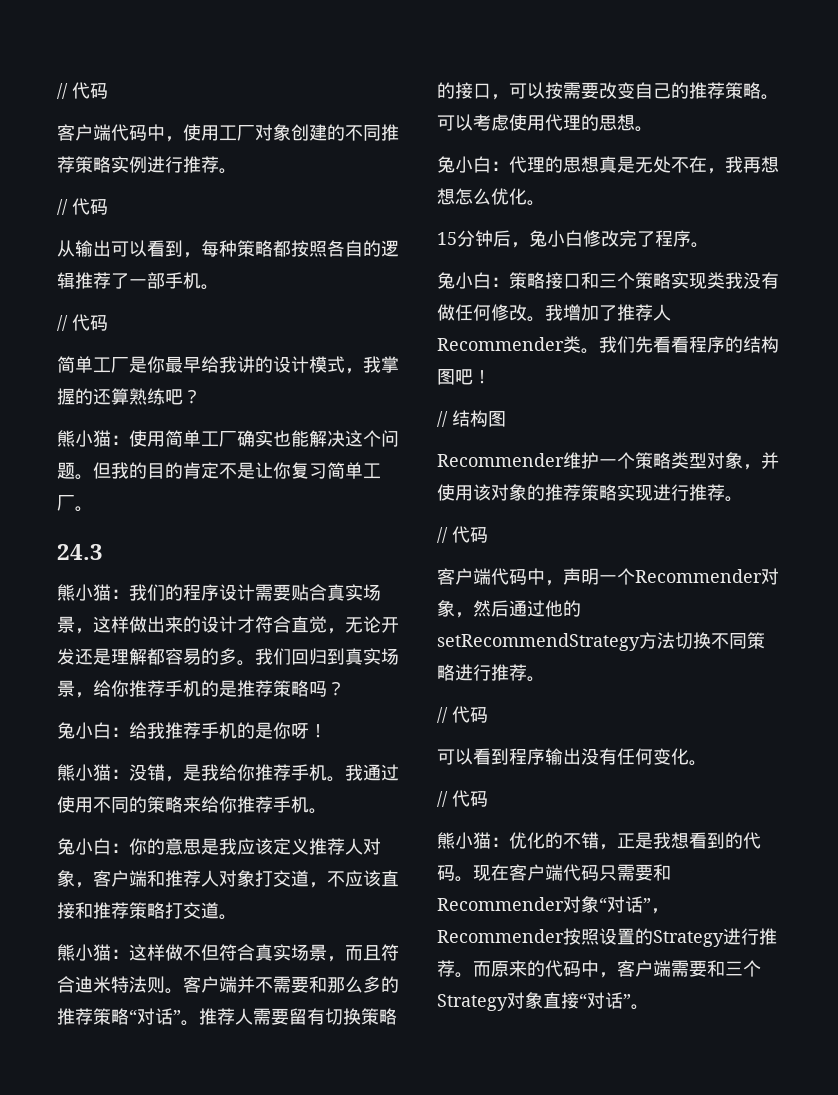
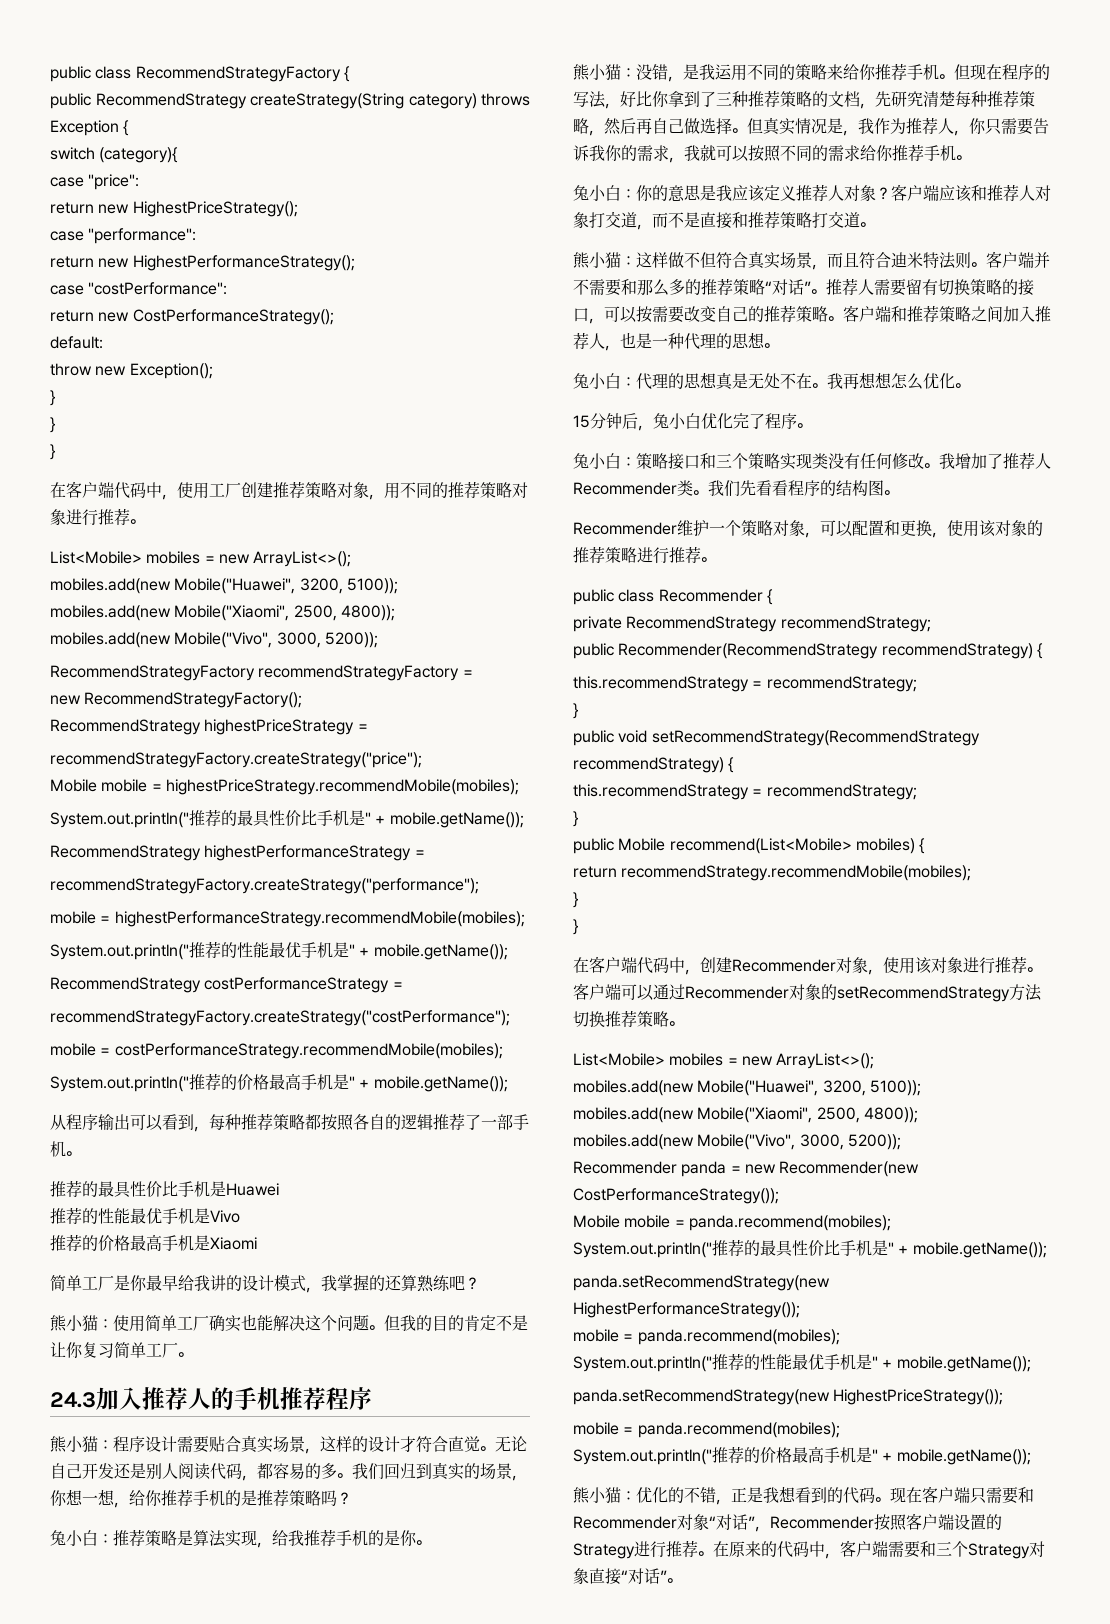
[57,82,108,99] // 代码 // -> [50,66,350,82] [50,93,530,109] [50,120,130,136] [50,147,179,163] [50,174,140,190] [50,201,298,217] [50,228,197,244] [50,255,355,271] [50,282,228,295] [50,309,334,325] [50,336,103,349] [50,363,213,379] [50,390,55,406] [50,417,55,433] [50,444,55,460] [50,482,66,498] public class RecommendStrategyFactory { // public RecommendStrategy createStrategy(String category) throws Exception { // switch (category){ // case "price": // return new HighestPriceStrategy(); // case "performance": // return new HighestPerformanceStrategy(); // case "costPerformance": // return new CostPerformanceStrategy(); // default: // throw new Exception(); // } // } // } // 在
[255,124,399,141] [57,156,237,174] [57,198,108,215] 对象创建的不同推荐策略实例进行推荐。 // // 代码 -> [241,481,528,500] [50,508,145,526] [50,551,352,567] [50,578,398,594] [50,605,395,621] [50,632,378,648] [50,665,473,681] [50,692,303,708] [50,719,368,735] [50,752,422,768] [50,779,519,795] [50,809,524,828] [50,845,425,861] [50,878,479,894] [50,911,525,927] [50,941,508,960] [50,977,403,993] [50,1010,510,1026] [50,1043,503,1059] [50,1073,508,1092] 创建推荐策略对象，用不同的推荐策略对象进行推荐。 // List<Mobile> mobiles = new ArrayList<>(); // mobiles.add(new Mobile("Huawei", 3200, 5100)); // mobiles.add(new Mobile("Xiaomi", 2500, 4800)); // mobiles.add(new Mobile("Vivo", 3000, 5200)); // RecommendStrategyFactory recommendStrategyFactory = // new RecommendStrategyFactory(); // RecommendStrategy highestPriceStrategy = // recommendStrategyFactory.createStrategy("price"); // Mobile mobile = highestPriceStrategy.recommendMobile(mobiles); // System.out.println("推荐的最具性价比手机是" + mobile.getName()); // RecommendStrategy highestPerformanceStrategy = // recommendStrategyFactory.createStrategy("performance"); // mobile = highestPerformanceStrategy.recommendMobile(mobiles); // System.out.println("推荐的性能最优手机是" + mobile.getName()); // RecommendStrategy costPerformanceStrategy = // recommendStrategyFactory.createStrategy("costPerformance"); // mobile = costPerformanceStrategy.recommendMobile(mobiles); // System.out.println("推荐的价格最高手机是" + mobile.getName());
(75, 248) none -> [66,1114,98,1130] 程序
(237, 248) none -> [241,1113,273,1131] 推荐
[57,314,108,331] // 代码 -> [50,1180,279,1198] [50,1207,240,1225] [50,1234,257,1252] 推荐的最具性价比手机是Huawei // 推荐的性能最优手机是Vivo // 推荐的价格最高手机是Xiaomi
[57,584,183,601] // 熊小猫：我们的 -> [96,1387,372,1410] [50,1436,113,1453] 加入推荐人的手机推荐程序 // 熊小猫：
[129,616,183,633] 做出来 -> (352, 1444) none
[327,616,399,634] [57,648,147,665] ，无论开发还是理解 -> [480,1436,527,1452] [50,1463,257,1481] 。无论自己开发还是别人阅读代码，
[381,648,399,665] [57,680,75,697] 场景 -> [464,1463,527,1481] [50,1489,115,1506] 的场景，你想一想
(129, 732) none -> [113,1529,272,1548] 推荐策略是算法实现，
[291,723,327,739] 呀！ -> [416,1540,431,1545] 。
[219,764,399,782] [57,796,201,813] 给你推荐手机。我通过使用不同的策略来 -> [715,63,1050,81] [573,90,1035,109] [573,117,1049,136] [573,145,860,163] 运用不同的策略来给你推荐手机。但现在程序的写法，好比你拿到了三种推荐策略的文档，先研究清楚每种推荐策略，然后再自己做选择。但真实情况是，我作为推荐人，你只需要告诉我你的需求，我就可以按照不同的需求
[75,870,147,888] ，客户端 -> [876,184,972,202] ？客户端应该
[327,870,381,887] 不应该 -> [652,212,700,228] 而不是
[437,114,545,131] 可以考虑使用 -> [843,305,1051,323] [573,332,684,351] 客户端和推荐策略之间加入推荐人，也是一种
[707,168,725,174] ， -> [812,383,827,388] 。
[583,230,619,247] 修改 -> [701,413,733,429] 优化
[725,272,779,289] [437,304,455,321] 我没有做 -> [828,453,860,469] 没有
[455,369,491,385] [437,410,506,427] 吧！ // // 结构图 -> [884,490,899,495] 。
[671,452,779,470] 类型对象，并 -> [773,520,947,538] 对象，可以配置和更换，
[617,484,743,502] [437,526,488,543] [437,568,635,586] 实现进行推荐。 // // 代码 // 客户端代码中，声明一个 -> [637,546,716,564] [573,589,773,605] [573,616,931,632] [573,643,1043,659] [573,676,917,692] [573,703,578,719] [573,730,980,746] [573,757,735,773] [573,784,917,800] [573,811,578,827] [573,838,926,854] [573,865,972,881] [573,892,578,908] [573,919,578,935] [573,956,732,975] 进行推荐。 // public class Recommender { // private RecommendStrategy recommendStrategy; // public Recommender(RecommendStrategy recommendStrategy) { // this.recommendStrategy = recommendStrategy; // } // public void setRecommendStrategy(RecommendStrategy recommendStrategy) { // this.recommendStrategy = recommendStrategy; // } // public Mobile recommend(List<Mobile> mobiles) { // return recommendStrategy.recommendMobile(mobiles); // } // } // 在客户端代码中，创建
[473,600,581,617] [437,632,765,651] [437,664,545,682] [437,706,488,723] [437,748,707,766] [437,790,488,807] 然后通过他的setRecommendStrategy方法切换不同策略进行推荐。 // // 代码 // 可以看到程序输出没有任何变化。 // // 代码 -> [883,956,1042,974] [573,983,1042,1002] [573,1010,684,1028] [573,1053,875,1069] [573,1080,921,1096] [573,1107,918,1123] [573,1134,901,1150] [573,1161,920,1177] [573,1188,779,1204] [573,1215,891,1231] [573,1239,1047,1258] [573,1275,830,1291] [573,1302,800,1318] [573,1329,840,1345] [573,1353,1031,1372] [573,1389,1004,1405] [573,1422,840,1438] [573,1446,1031,1465] 使用该对象进行推荐。客户端可以通过Recommender对象的setRecommendStrategy方法切换推荐策略。 // List<Mobile> mobiles = new ArrayList<>(); // mobiles.add(new Mobile("Huawei", 3200, 5100)); // mobiles.add(new Mobile("Xiaomi", 2500, 4800)); // mobiles.add(new Mobile("Vivo", 3000, 5200)); // Recommender panda = new Recommender(new CostPerformanceStrategy()); // Mobile mobile = panda.recommend(mobiles); // System.out.println("推荐的最具性价比手机是" + mobile.getName()); // panda.setRecommendStrategy(new HighestPerformanceStrategy()); // mobile = panda.recommend(mobiles); // System.out.println("推荐的性能最优手机是" + mobile.getName()); // panda.setRecommendStrategy(new HighestPriceStrategy()); // mobile = panda.recommend(mobiles); // System.out.println("推荐的价格最高手机是" + mobile.getName());
[563,864,599,881] 代码 -> (970, 1495) none
(599, 937) none -> [906,1513,954,1530] 客户端
[473,961,491,977] 而 -> [713,1541,729,1557] 在

